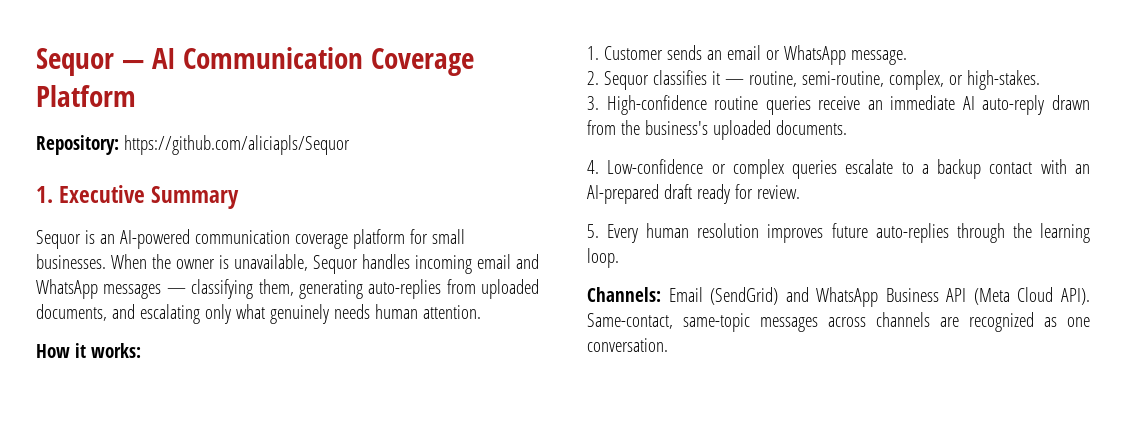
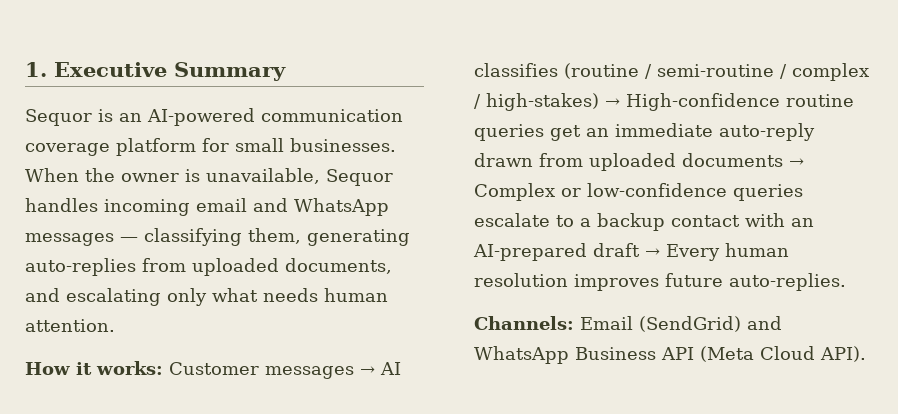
[36,47,475,76] [36,85,136,107] [36,135,350,155] Sequor — AI Communication Coverage Platform // Repository: https://github.com/aliciapls/Sequor // -> (25, 69) none
[269,304,329,324] genuinely -> (258, 295) none
[587,45,907,65] [587,70,1040,90] [587,96,599,110] // 1. Customer sends an email or WhatsApp message. // 2. Sequor classifies it — routine, semi-routine, complex, or high-stakes. // 3. -> [169,362,401,379] [474,63,869,81] [474,93,620,111] Customer messages → AI classifies (routine / semi-routine / complex / high-stakes) →
[818,96,861,110] receive -> [550,125,581,141] get
[962,96,975,110] AI -> (713, 130) none
[620,120,847,140] [587,159,784,179] the business's uploaded documents. // 4. Low-confidence or complex -> [589,153,804,171] [474,183,727,201] uploaded documents → Complex or low-confidence
[696,184,800,204] [587,224,599,238] ready for review. // 5. -> [645,248,660,257] →
[875,223,1090,243] [587,248,619,268] auto-replies through the learning loop. -> [729,273,846,291] auto-replies.
[587,312,1090,332] [587,338,668,352] Same-contact, same-topic messages across channels are recognized as one conversation. -> (866, 354) none

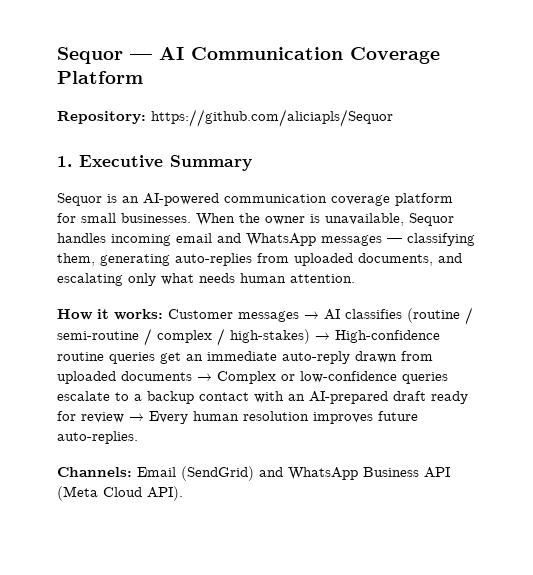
(25, 69) none -> [57,47,440,64] [57,71,143,84] [57,109,393,127] Sequor — AI Communication Coverage Platform // Repository: https://github.com/aliciapls/Sequor //
(640, 250) none -> [431,391,468,404] [57,411,124,423] ready for review

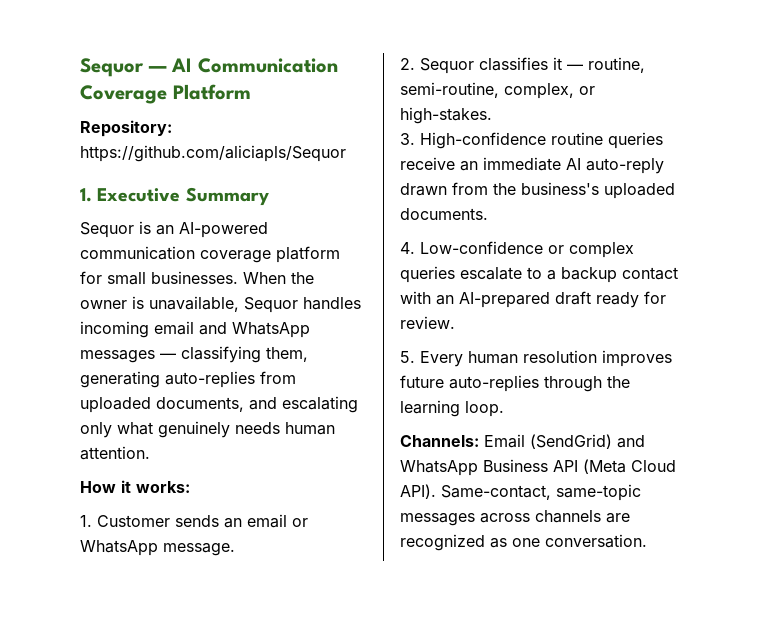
(194, 279) none -> [158,421,230,438] genuinely
[168,307,473,325] [57,328,330,346] Customer messages → AI classifies (routine / semi-routine / complex / high-stakes) → -> [80,514,308,528] [80,540,235,556] [400,57,645,74] [400,82,595,99] [400,107,492,124] [400,133,415,145] // 1. Customer sends an email or WhatsApp message. // 2. Sequor classifies it — routine, semi-routine, complex, or high-stakes. // 3.
[160,352,181,364] get -> [400,157,455,170] receive
(277, 356) none -> [566,158,581,170] AI
[57,371,397,384] uploaded documents → Complex or low-confidence -> [493,182,675,199] [400,208,488,220] [400,241,634,258] the business's uploaded documents. // 4. Low-confidence or complex
[81,412,144,423] review → -> [400,316,455,329] [400,351,415,363] review. // 5.
[57,431,138,444] auto-replies. -> [449,375,630,392] [400,400,504,417] auto-replies through the learning loop.
(183, 493) none -> [441,484,641,501] [400,510,630,526] [400,534,647,551] Same-contact, same-topic messages across channels are recognized as one conversation.

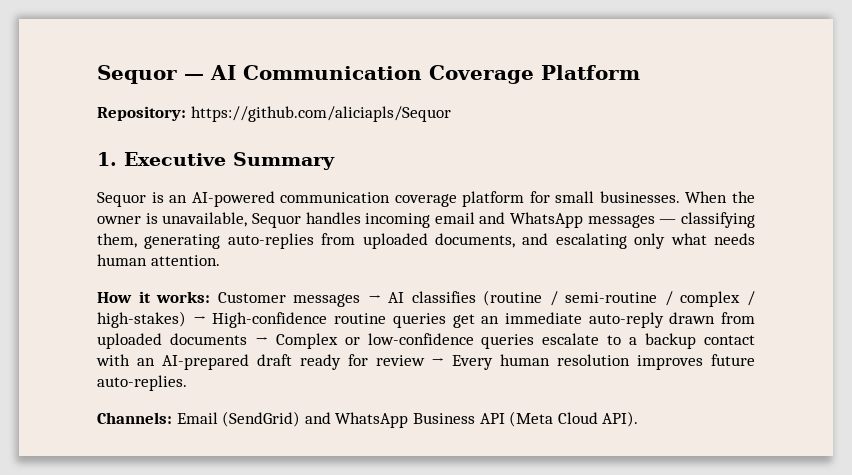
[158,421,230,438] genuinely -> (707, 239) none
[80,514,308,528] [80,540,235,556] [400,57,645,74] [400,82,595,99] [400,107,492,124] [400,133,415,145] // 1. Customer sends an email or WhatsApp message. // 2. Sequor classifies it — routine, semi-routine, complex, or high-stakes. // 3. -> [217,290,756,307] [97,311,206,328] Customer messages → AI classifies (routine / semi-routine / complex / high-stakes) →
[400,157,455,170] receive -> [452,314,475,328] get
[566,158,581,170] AI -> (582, 318) none
[493,182,675,199] [400,208,488,220] [400,241,634,258] the business's uploaded documents. // 4. Low-confidence or complex -> [97,333,474,349] uploaded documents → Complex or low-confidence
[400,316,455,329] [400,351,415,363] review. // 5. -> [375,355,445,366] review →
[449,375,630,392] [400,400,504,417] auto-replies through the learning loop. -> [97,375,187,391] auto-replies.
[441,484,641,501] [400,510,630,526] [400,534,647,551] Same-contact, same-topic messages across channels are recognized as one conversation. -> (639, 419) none

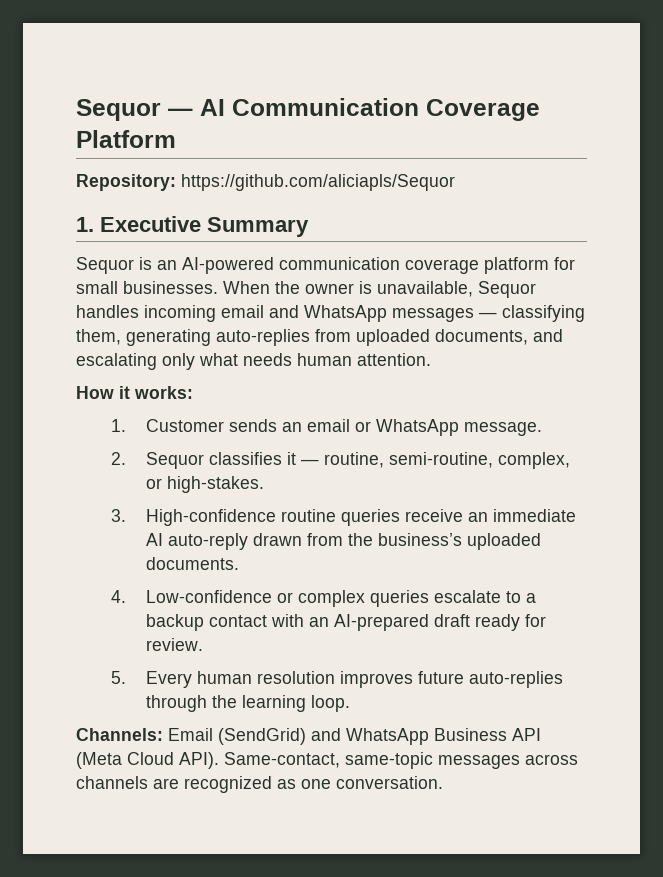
[217,290,756,307] [97,311,206,328] Customer messages → AI classifies (routine / semi-routine / complex / high-stakes) → -> [110,419,542,436] [110,452,570,469] [145,476,264,493] [110,509,126,522] // 1. Customer sends an email or WhatsApp message. // 2. Sequor classifies it — routine, semi-routine, complex, or high-stakes. // 3.
[452,314,475,328] get -> [404,509,463,522] receive
(582, 318) none -> [145,533,163,546] AI
[97,333,474,349] uploaded documents → Complex or low-confidence -> [347,533,541,550] [145,557,239,570] [110,590,365,607] the business’s uploaded documents. // 4. Low-confidence or complex
[375,355,445,366] review → -> [145,638,203,651] [110,671,126,684] review. // 5.
[97,375,187,391] auto-replies. -> [468,671,563,688] [145,695,350,712] auto-replies through the learning loop.
(639, 419) none -> [224,752,578,769] [76,776,443,793] Same-contact, same-topic messages across channels are recognized as one conversation.

